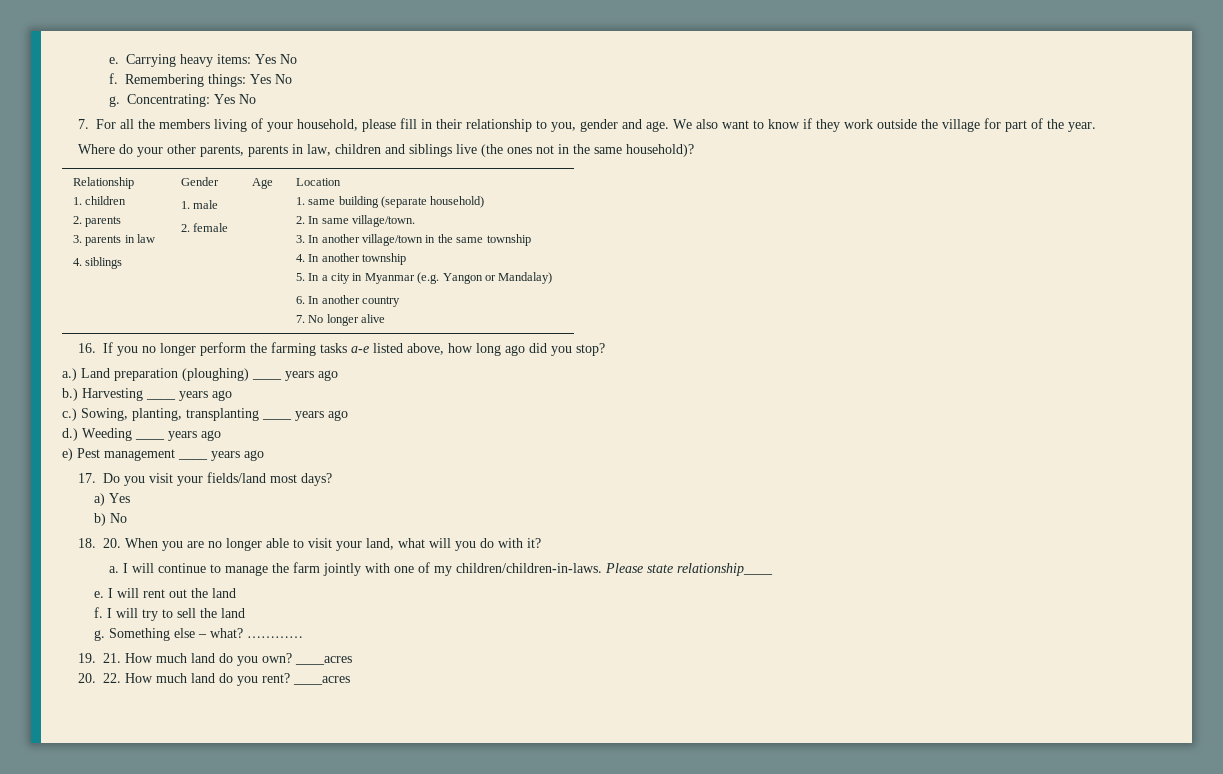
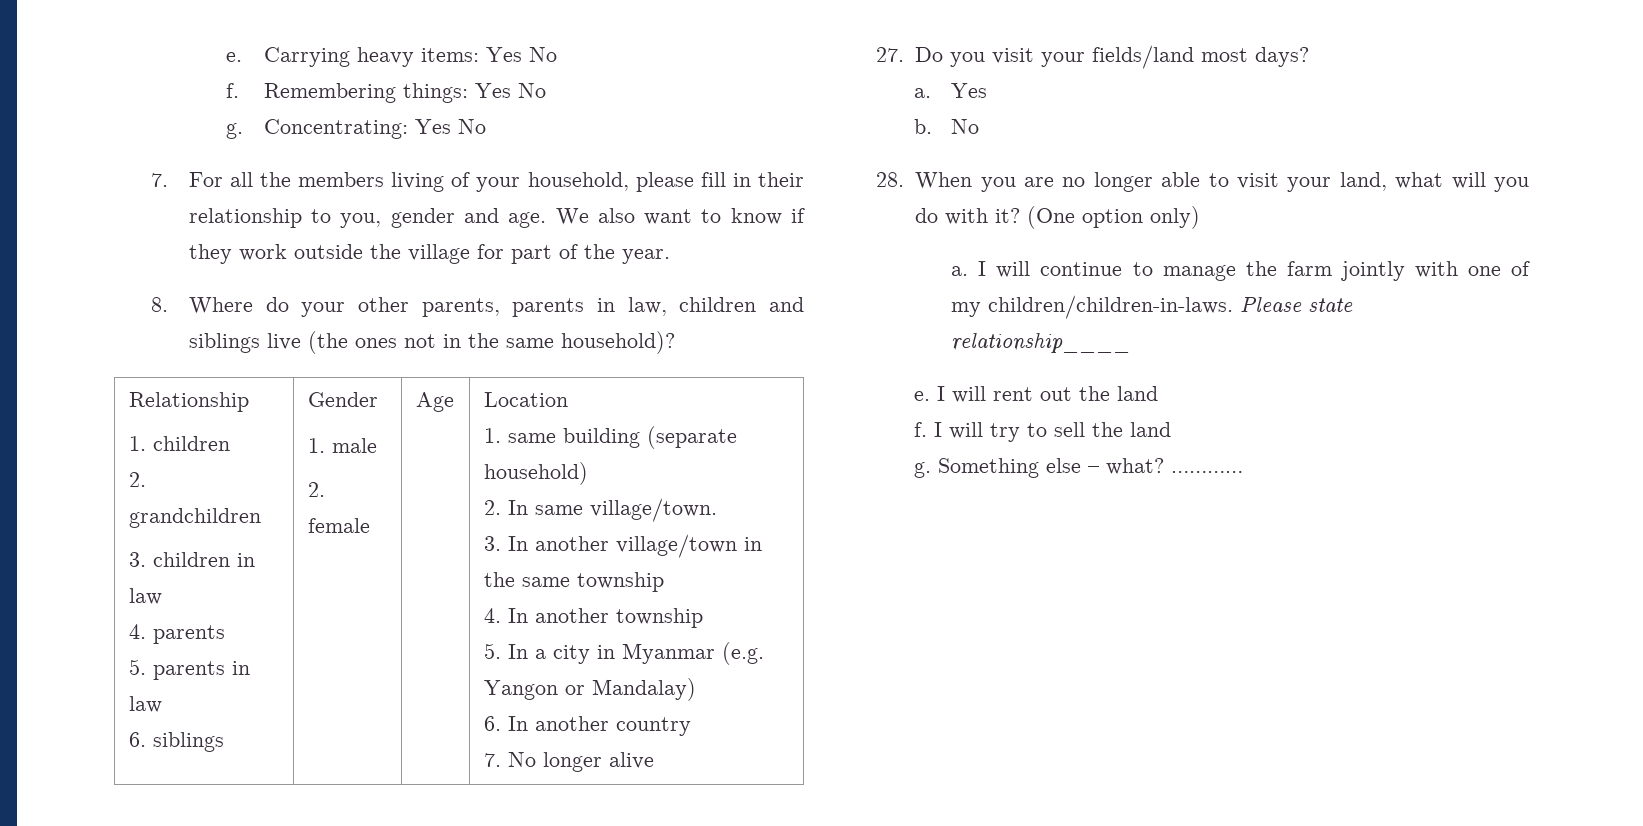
(1096, 127) none -> [151,297,169,312] 8.
(82, 220) none -> [128,508,261,528] [128,552,255,567] [128,588,162,605] [128,624,146,639] grandchildren // 3. children in law // 4.
[72,235,82,243] 3. -> [128,659,146,675] 5.
[72,258,82,266] 4. -> [128,732,146,747] 6.
[77,342,605,356] [62,368,338,381] [62,388,232,401] [62,408,348,421] [62,428,221,441] [62,448,264,461] [77,473,96,483] 16. If you no longer perform the farming tasks a-e listed above, how long ago did you stop? // a.) Land preparation (ploughing) ____ years ago // b.) Harvesting ____ years ago // c.) Sowing, planting, transplanting ____ years ago // d.) Weeding ____ years ago // e) Pest management ____ years ago // 17. -> [876,47,905,62] 27.
[93,493,105,506] a) -> [913,88,931,98] a.
[93,513,127,526] [77,538,121,548] b) No // 18. 20. -> [913,119,980,134] [876,172,905,187] b. No // 28.
(541, 543) none -> [1027,206,1201,229] (One option only)
[77,653,352,666] [77,673,350,686] // 19. 21. How much land do you own? ____acres // 20. 22. How much land do you rent? ____acres -> (1243, 472) none

